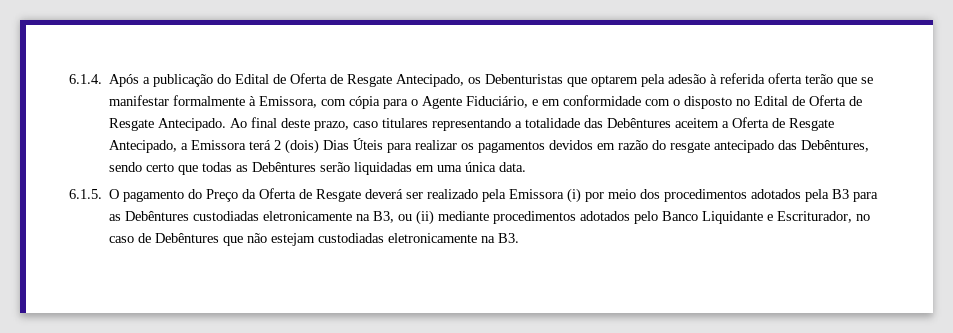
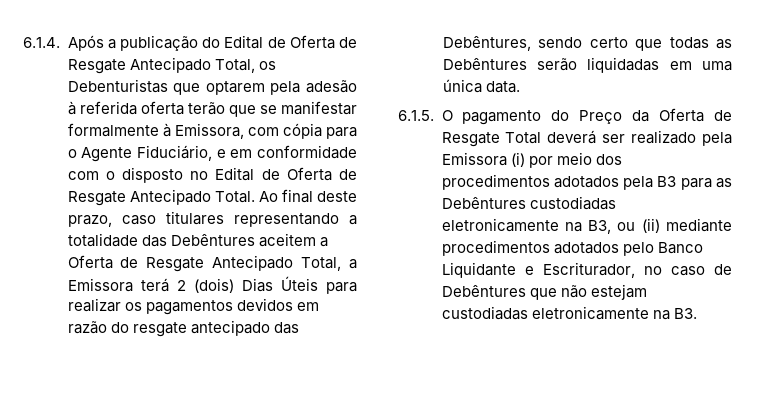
[396,74,465,87] Antecipado, -> [129,57,255,73] Antecipado Total,
[158,118,227,131] Antecipado. -> [129,189,255,205] Antecipado Total.
[109,140,178,153] Antecipado, -> [212,255,342,271] Antecipado Total,
(362, 195) none -> [505,132,542,144] Total

